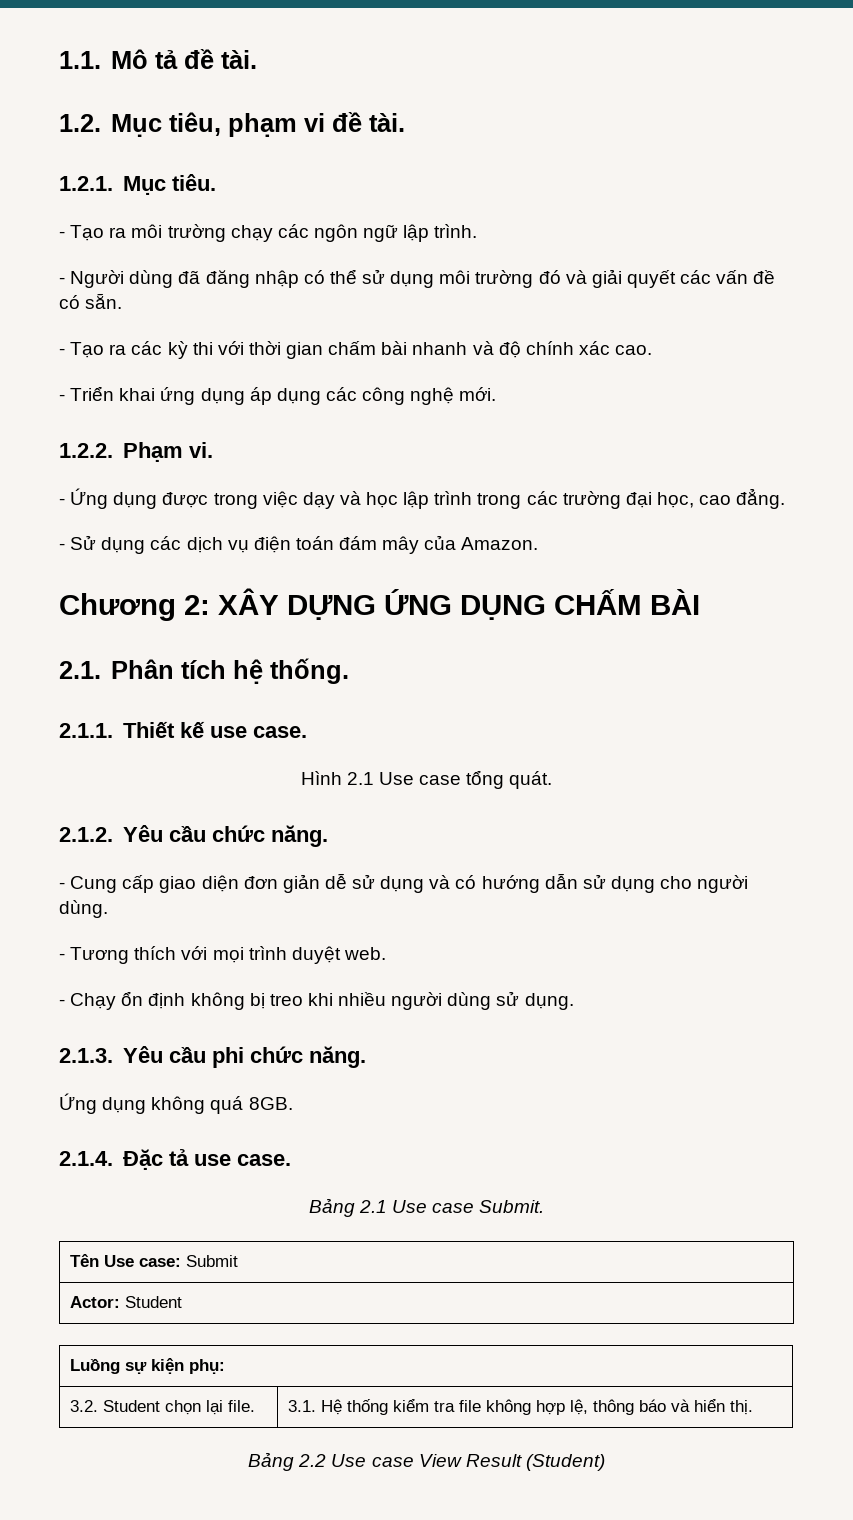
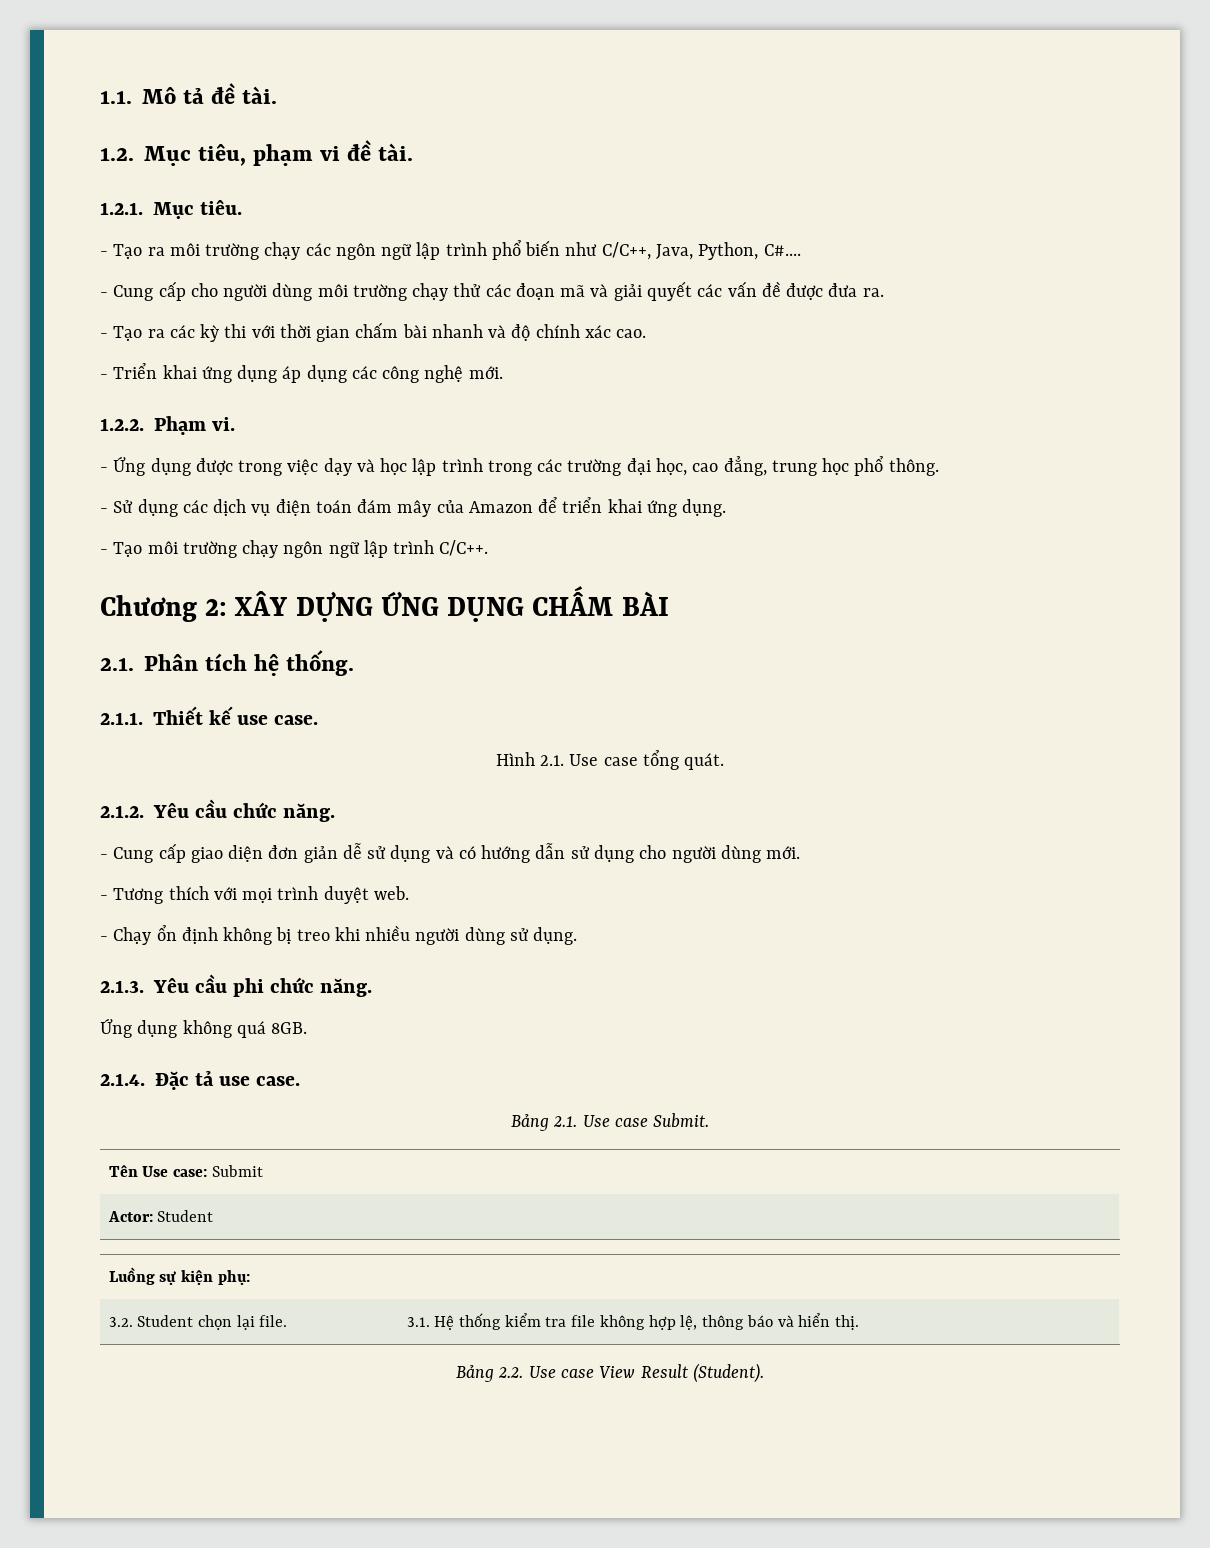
[434,224,478,238] [59,269,561,288] trình. // - Người dùng đã đăng nhập có thể sử dụng môi trường đó -> [445,240,801,260] [100,281,586,301] trình phổ biến như C/C++, Java, Python, C#.... // - Cung cấp cho người dùng môi trường chạy thử các đoạn mã
[59,293,123,309] có sẵn. -> [786,283,884,300] được đưa ra.
[736,488,786,509] đẳng. -> [723,456,939,476] đẳng, trung học phổ thông.
[461,537,539,550] Amazon. -> [468,497,727,517] [100,540,489,558] Amazon để triển khai ứng dụng. // - Tạo môi trường chạy ngôn ngữ lập trình C/C++.
[346,772,374,785] 2.1 -> [540,755,565,766] 2.1.
[59,900,108,918] dùng. -> [720,845,801,863] dùng mới.
[358,1200,387,1213] 2.1 -> [553,1116,578,1127] 2.1.
[298,1454,327,1467] 2.2 -> [498,1367,524,1378] 2.2.
[525,1454,605,1471] (Student) -> [692,1363,764,1383] (Student).

